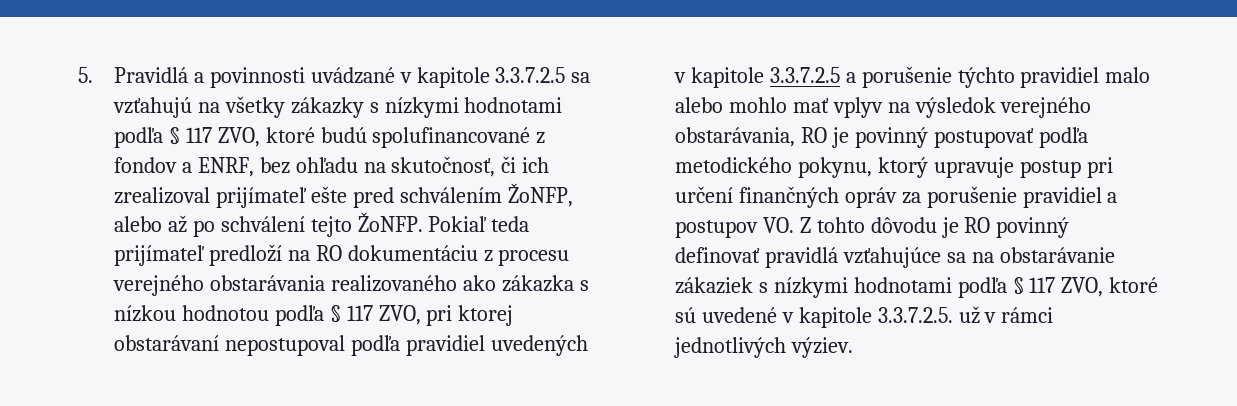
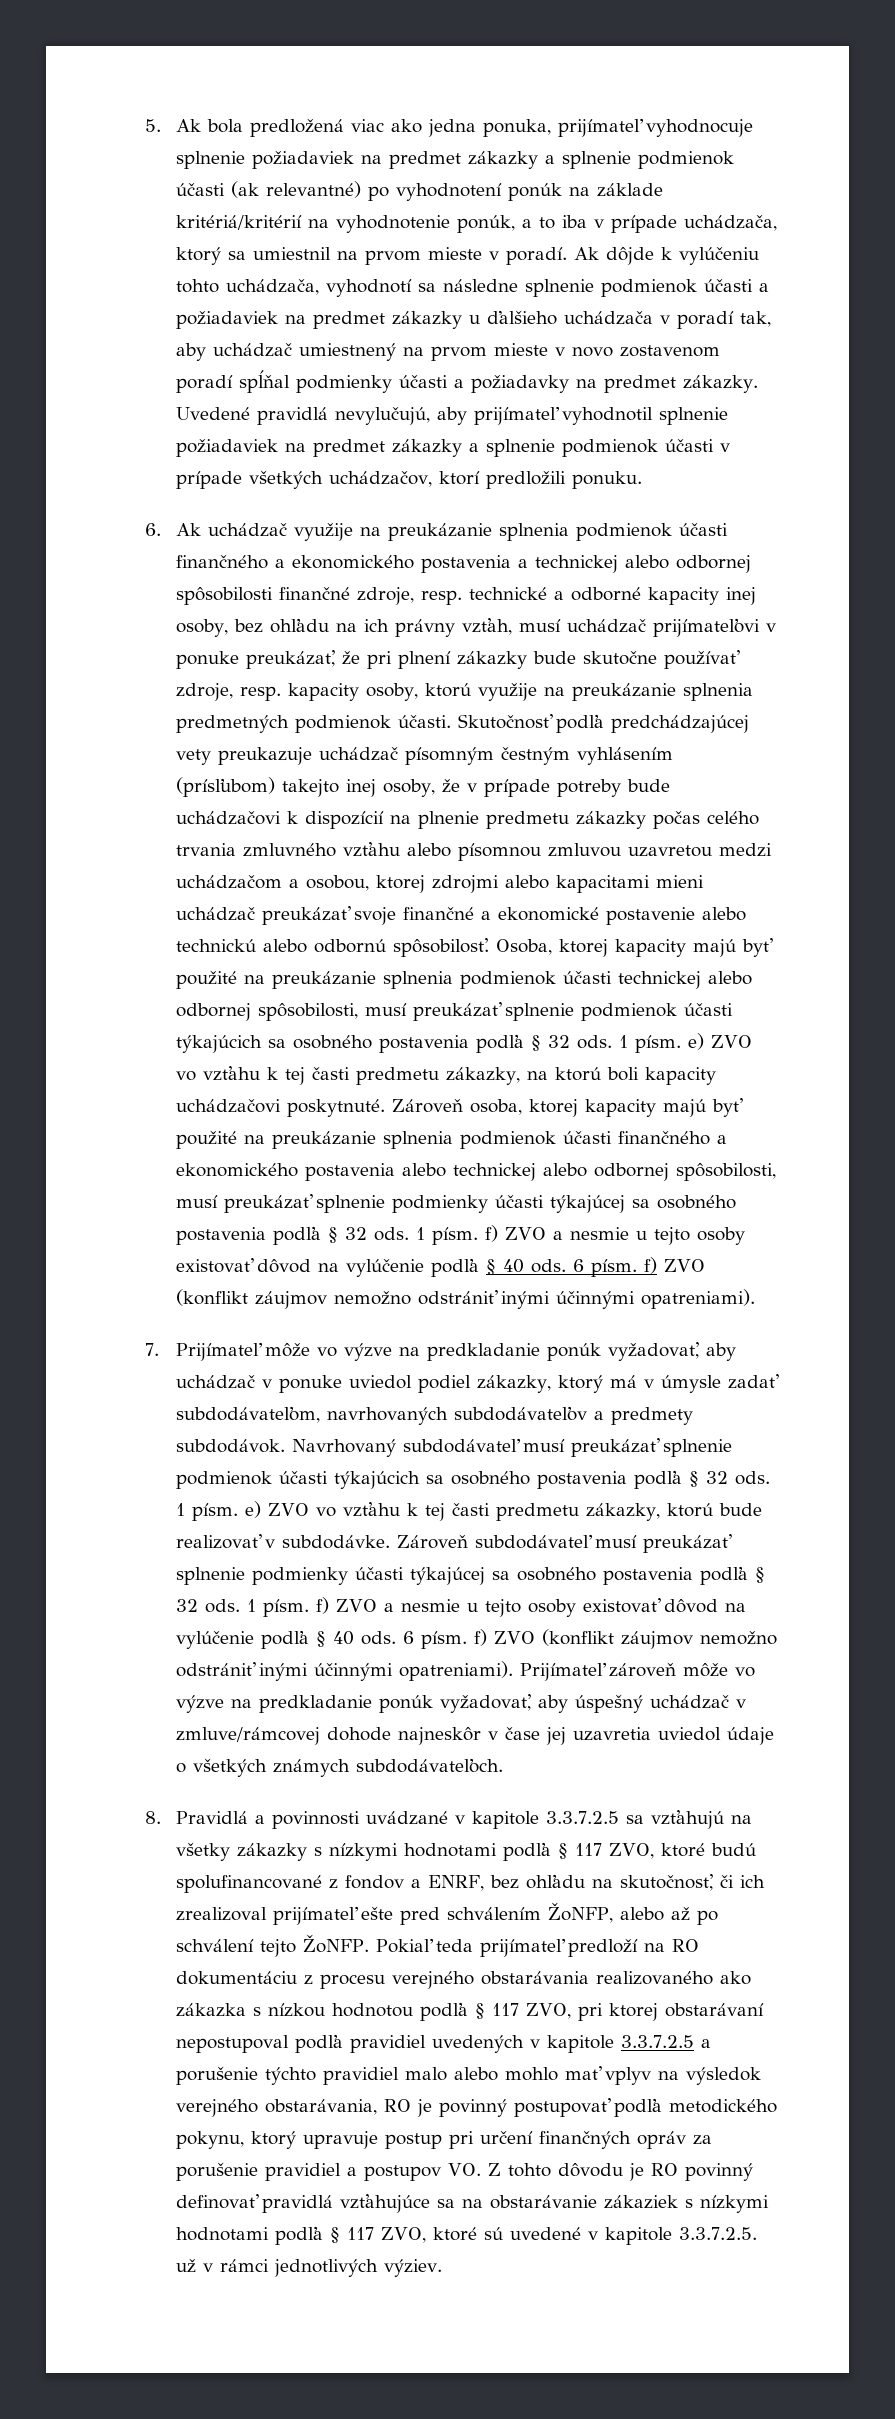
(93, 75) none -> [175,118,753,137] [175,151,734,169] [175,181,663,201] [175,215,777,233] [175,247,759,265] [175,279,769,297] [175,310,771,329] [175,343,720,361] [175,370,758,393] [175,406,728,425] [175,439,730,457] [175,470,642,489] [145,523,728,541] [175,555,751,573] [175,587,756,605] [175,618,776,637] [175,650,740,669] [175,683,753,701] [175,714,749,733] [175,747,673,765] [175,777,670,797] [175,811,759,829] [175,842,772,861] [175,875,704,893] [175,906,746,925] [175,938,773,957] [175,971,752,989] [175,1002,733,1021] [175,1033,752,1053] [175,1066,716,1085] [175,1098,743,1117] [175,1131,727,1149] [175,1163,776,1181] [175,1194,736,1213] [175,1225,745,1245] [175,1257,705,1277] [175,1289,755,1309] [145,1342,736,1361] [175,1374,779,1393] [175,1406,693,1425] [175,1438,732,1457] [175,1470,770,1489] [175,1501,762,1521] [175,1534,732,1553] [175,1566,765,1585] [175,1597,746,1617] [175,1629,777,1649] [175,1661,755,1681] [175,1694,746,1713] [175,1727,774,1745] [175,1758,503,1777] [145,1811,161,1824] Ak bola predložená viac ako jedna ponuka, prijímateľ vyhodnocuje splnenie požiadaviek na predmet zákazky a splnenie podmienok účasti (ak relevantné) po vyhodnotení ponúk na základe kritériá/kritérií na vyhodnotenie ponúk, a to iba v prípade uchádzača, ktorý sa umiestnil na prvom mieste v poradí. Ak dôjde k vylúčeniu tohto uchádzača, vyhodnotí sa následne splnenie podmienok účasti a požiadaviek na predmet zákazky u ďalšieho uchádzača v poradí tak, aby uchádzač umiestnený na prvom mieste v novo zostavenom poradí spĺňal podmienky účasti a požiadavky na predmet zákazky. Uvedené pravidlá nevylučujú, aby prijímateľ vyhodnotil splnenie požiadaviek na predmet zákazky a splnenie podmienok účasti v prípade všetkých uchádzačov, ktorí predložili ponuku. // 6. Ak uchádzač využije na preukázanie splnenia podmienok účasti finančného a ekonomického postavenia a technickej alebo odbornej spôsobilosti finančné zdroje, resp. technické a odborné kapacity inej osoby, bez ohľadu na ich právny vzťah, musí uchádzač prijímateľovi v ponuke preukázať, že pri plnení zákazky bude skutočne používať zdroje, resp. kapacity osoby, ktorú využije na preukázanie splnenia predmetných podmienok účasti. Skutočnosť podľa predchádzajúcej vety preukazuje uchádzač písomným čestným vyhlásením (prísľubom) takejto inej osoby, že v prípade potreby bude uchádzačovi k dispozícií na plnenie predmetu zákazky počas celého trvania zmluvného vzťahu alebo písomnou zmluvou uzavretou medzi uchádzačom a osobou, ktorej zdrojmi alebo kapacitami mieni uchádzač preukázať svoje finančné a ekonomické postavenie alebo technickú alebo odbornú spôsobilosť. Osoba, ktorej kapacity majú byť použité na preukázanie splnenia podmienok účasti technickej alebo odbornej spôsobilosti, musí preukázať splnenie podmienok účasti týkajúcich sa osobného postavenia podľa § 32 ods. 1 písm. e) ZVO vo vzťahu k tej časti predmetu zákazky, na ktorú boli kapacity uchádzačovi poskytnuté. Zároveň osoba, ktorej kapacity majú byť použité na preukázanie splnenia podmienok účasti finančného a ekonomického postavenia alebo technickej alebo odbornej spôsobilosti, musí preukázať splnenie podmienky účasti týkajúcej sa osobného postavenia podľa § 32 ods. 1 písm. f) ZVO a nesmie u tejto osoby existovať dôvod na vylúčenie podľa § 40 ods. 6 písm. f) ZVO (konflikt záujmov nemožno odstrániť inými účinnými opatreniami). // 7. Prijímateľ môže vo výzve na predkladanie ponúk vyžadovať, aby uchádzač v ponuke uviedol podiel zákazky, ktorý má v úmysle zadať subdodávateľom, navrhovaných subdodávateľov a predmety subdodávok. Navrhovaný subdodávateľ musí preukázať splnenie podmienok účasti týkajúcich sa osobného postavenia podľa § 32 ods. 1 písm. e) ZVO vo vzťahu k tej časti predmetu zákazky, ktorú bude realizovať v subdodávke. Zároveň subdodávateľ musí preukázať splnenie podmienky účasti týkajúcej sa osobného postavenia podľa § 32 ods. 1 písm. f) ZVO a nesmie u tejto osoby existovať dôvod na vylúčenie podľa § 40 ods. 6 písm. f) ZVO (konflikt záujmov nemožno odstrániť inými účinnými opatreniami). Prijímateľ zároveň môže vo výzve na predkladanie ponúk vyžadovať, aby úspešný uchádzač v zmluve/rámcovej dohode najneskôr v čase jej uzavretia uviedol údaje o všetkých známych subdodávateľoch. // 8.

